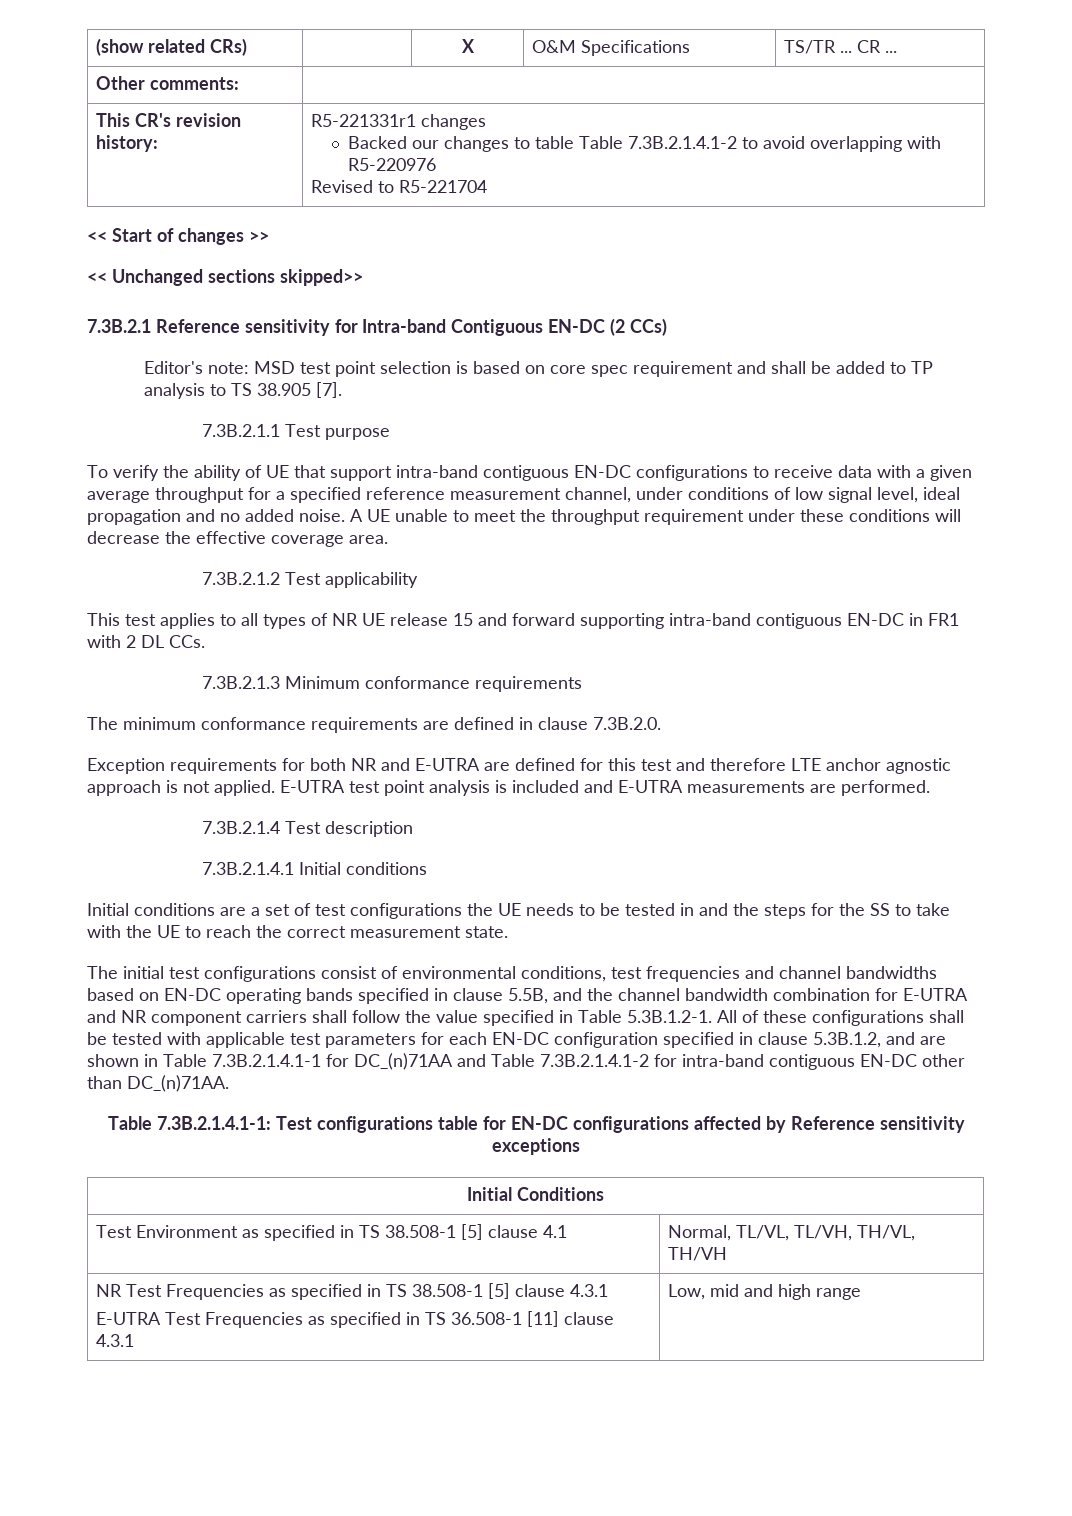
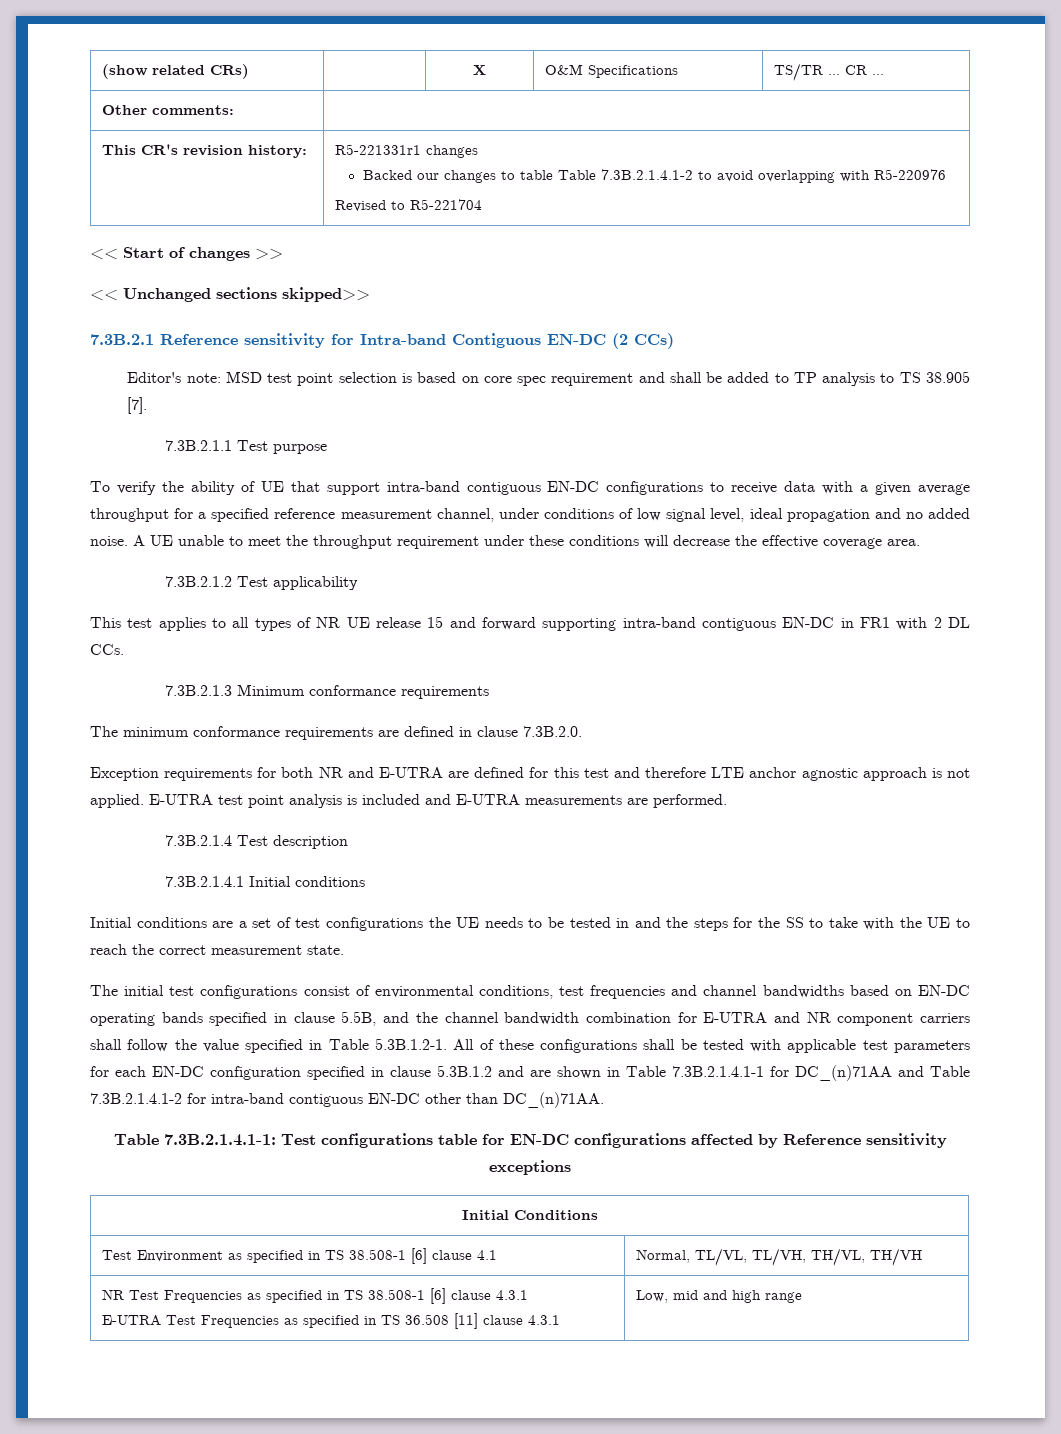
[813,1032,881,1048] 5.3B.1.2, -> [437,1065,492,1077] 5.3B.1.2
[460,1224,483,1240] [5] -> [411,1248,428,1264] [6]
[487,1283,510,1299] [5] -> [430,1288,447,1304] [6]
[450,1312,522,1325] 36.508-1 -> [405,1314,450,1325] 36.508

